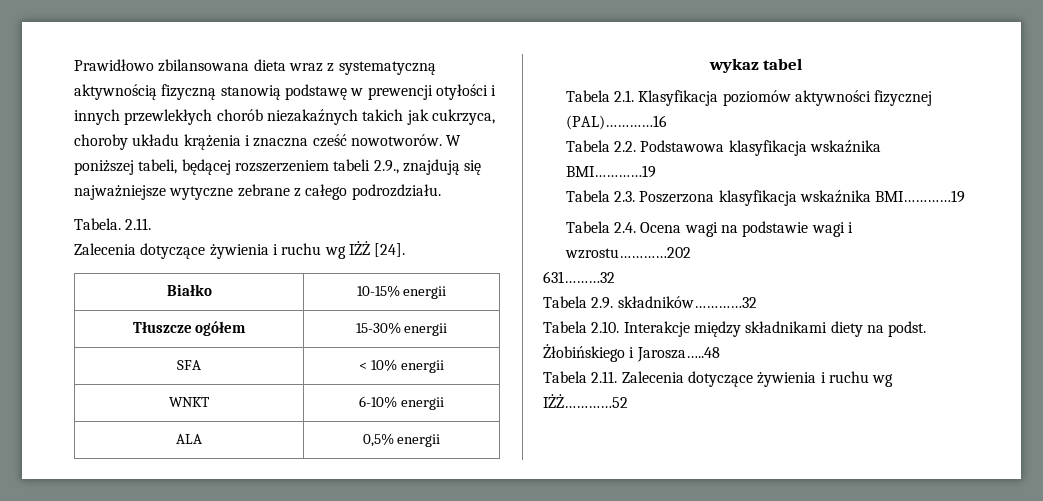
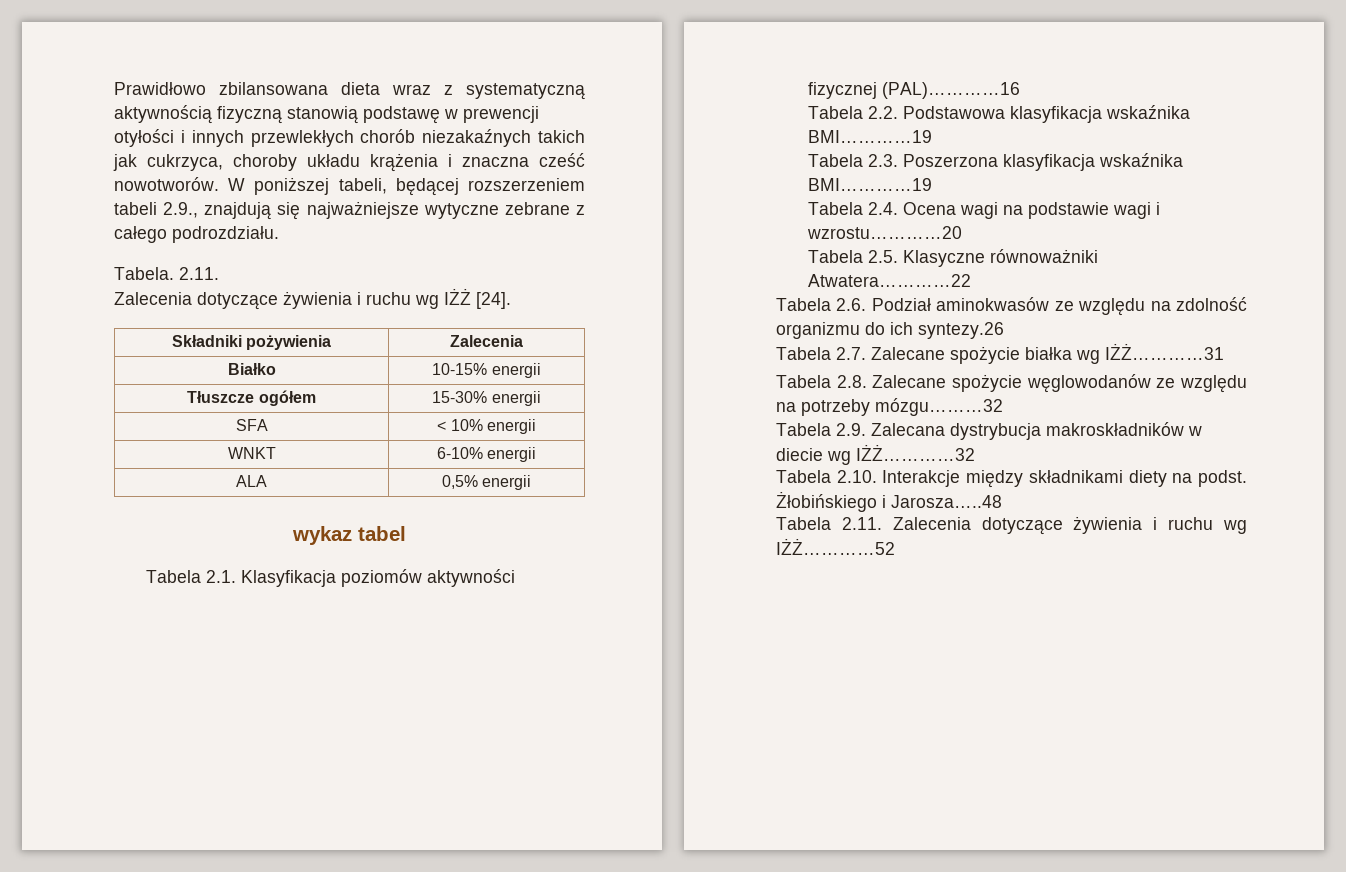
(406, 250) none -> [171,335,332,350] [450,335,523,347] // Składniki pożywienia | Zalecenia
[564,247,691,259] [543,271,615,283] [543,296,757,309] wzrostu…………202 // 631………32 // Tabela 2.9. składników…………32 -> [806,226,962,239] [807,249,1098,267] [807,274,971,287] [776,297,1247,316] [776,322,1004,339] [776,343,1224,364] [776,374,1247,393] [776,398,1003,416] [776,422,1202,440] [776,444,975,465] wzrostu…………20 // Tabela 2.5. Klasyczne równoważniki Atwatera…………22 // Tabela 2.6. Podział aminokwasów ze względu na zdolność organizmu do ich syntezy.26 // Tabela 2.7. Zalecane spożycie białka wg IŻŻ…………31 // Tabela 2.8. Zalecane spożycie węglowodanów ze względu na potrzeby mózgu………32 // Tabela 2.9. Zalecana dystrybucja makroskładników w diecie wg IŻŻ…………32

